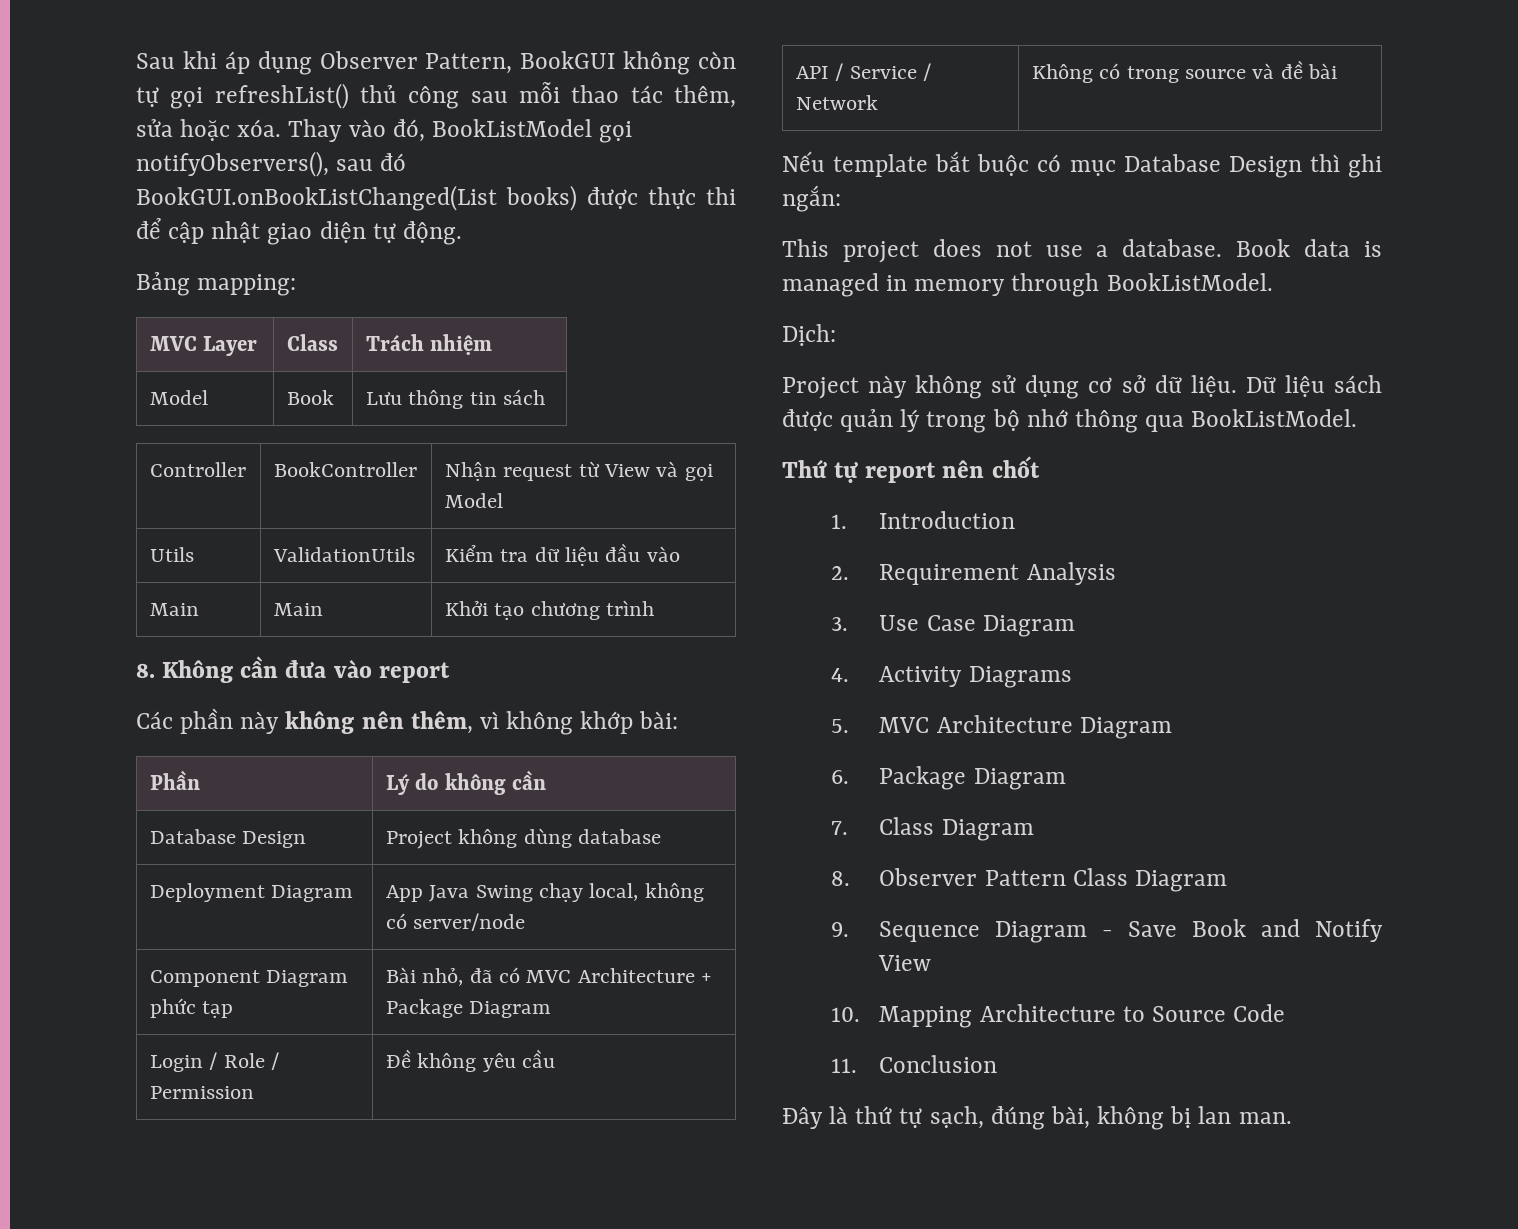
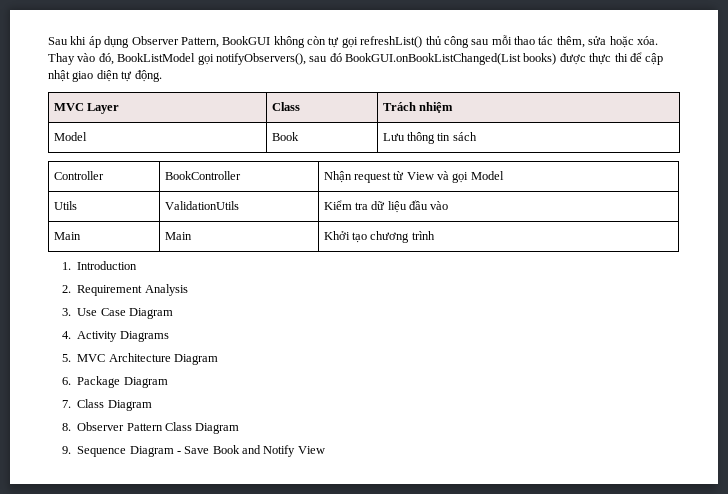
[136,272,297,296] // Bảng mapping: -> (162, 76) none
[136,656,450,683] [136,708,679,735] [149,770,200,790] [385,770,547,795] [149,829,307,848] [385,828,662,849] [149,883,354,902] [385,882,704,902] [385,913,526,931] [149,970,349,987] [149,998,234,1018] [385,967,713,986] [385,999,552,1018] [149,1052,280,1072] [149,1086,254,1099] [385,1049,556,1072] [795,63,932,81] [795,95,878,110] [1031,60,1338,83] [782,151,1382,178] [782,185,841,212] [782,239,1382,263] [782,273,1273,297] [782,324,836,346] [782,375,1382,399] [782,409,1358,433] [782,456,1040,483] // 8. Không cần đưa vào report // Các phần này không nên thêm, vì không khớp bài: // Phần | Lý do không cần // Database Design | Project không dùng database // Deployment Diagram | App Java Swing chạy local, không có server/node // Component Diagram phức tạp | Bài nhỏ, đã có MVC Architecture + Package Diagram // Login / Role / Permission | Đề không yêu cầu // API / Service / Network | Không có trong source và đề bài // Nếu template bắt buộc có mục Database Design thì ghi ngắn: // This project does not use a database. Book data is managed in memory through BookListModel. // Dịch: // Project này không sử dụng cơ sở dữ liệu. Dữ liệu sách được quản lý trong bộ nhớ thông qua BookListModel. // Thứ tự report nên chốt -> (435, 235) none
[830,1004,1285,1028] [830,1055,998,1073] [782,1106,1292,1130] // 10. Mapping Architecture to Source Code // 11. Conclusion // Đây là thứ tự sạch, đúng bài, không bị lan man. -> (325, 450) none

